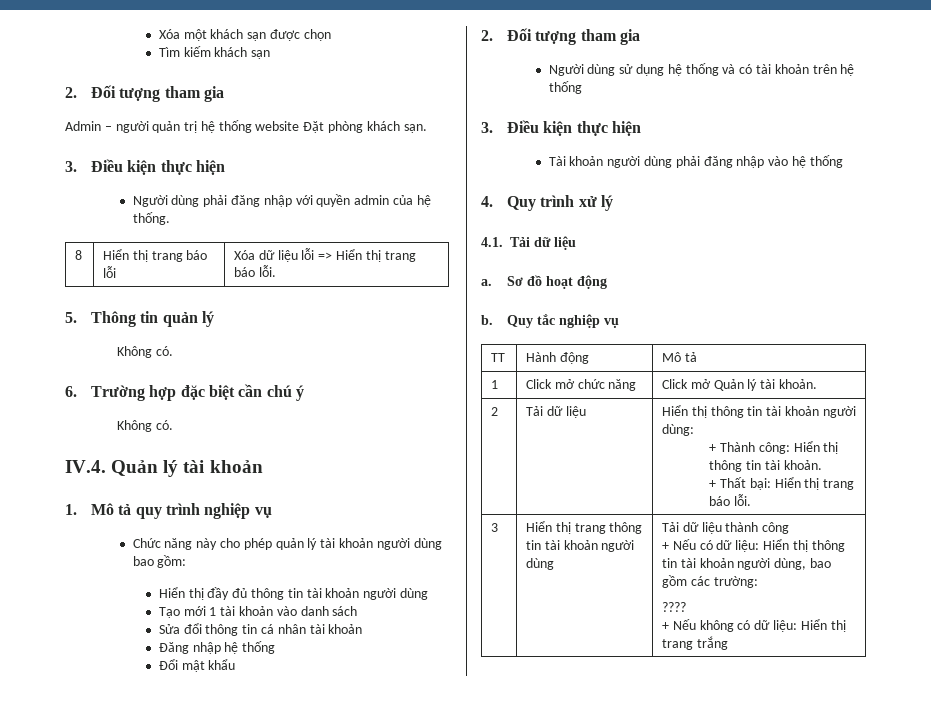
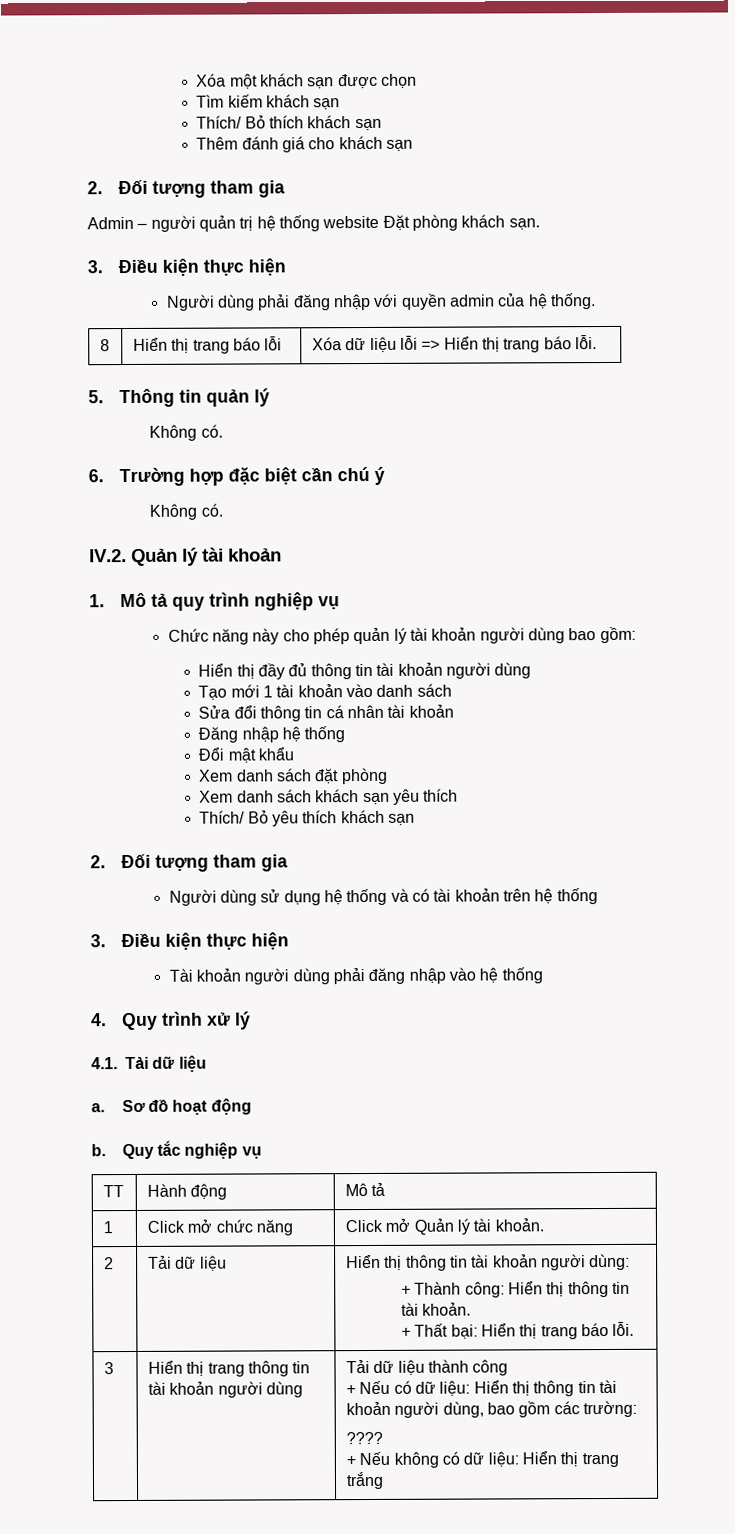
(271, 54) none -> [196,115,382,132] [196,135,414,153] // Thích/ Bỏ thích khách sạn // Thêm đánh giá cho khách sạn
[65,460,106,473] IV.4. -> [89,549,127,563] IV.2.
(236, 664) none -> [199,767,388,785] [199,788,459,806] [199,809,416,827] // Xem danh sách đặt phòng // Xem danh sách khách sạn yêu thích // Thích/ Bỏ yêu thích khách sạn

